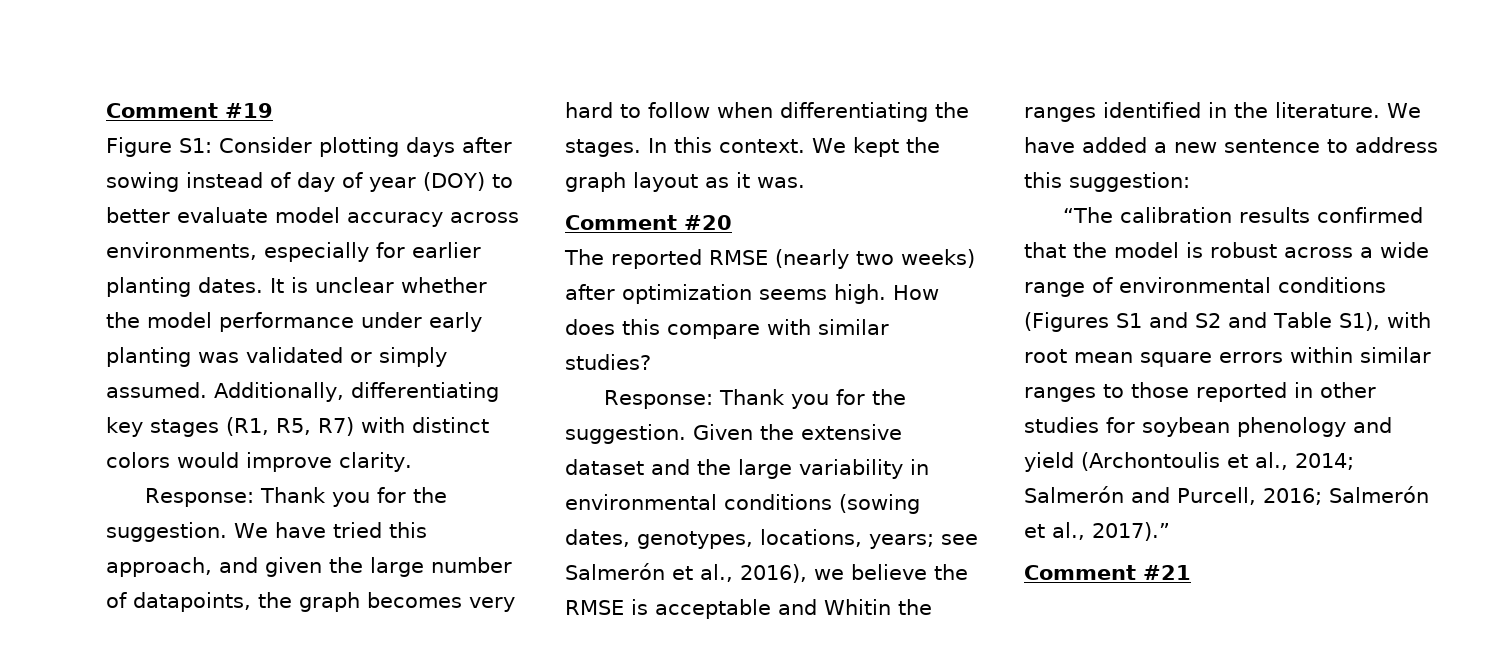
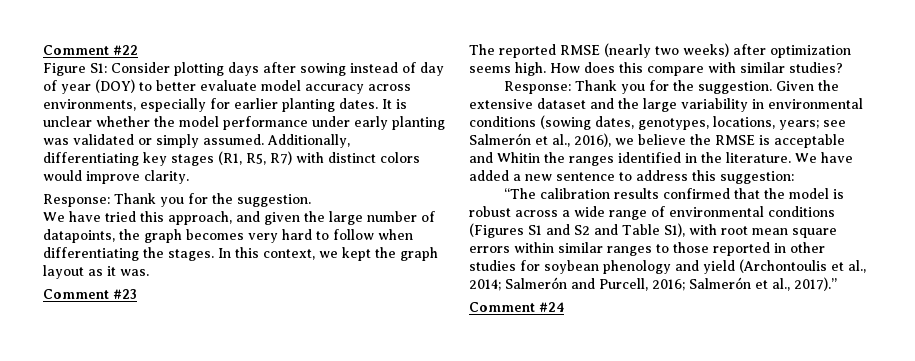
[106,103,273,118] Comment #19 -> [43,45,138,55] Comment #22
(227, 532) none -> (311, 200) //
[719,138,846,153] context. We -> [263,249,338,260] context, we
[684,215,732,230] #20 -> [113,289,137,299] #23
[1143,565,1191,580] #21 -> [539,302,564,312] #24

